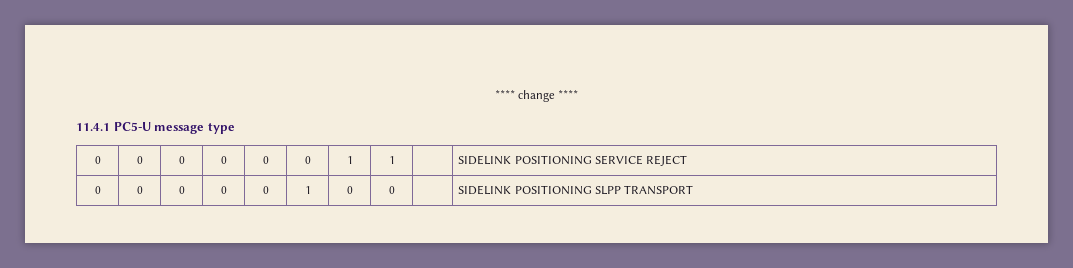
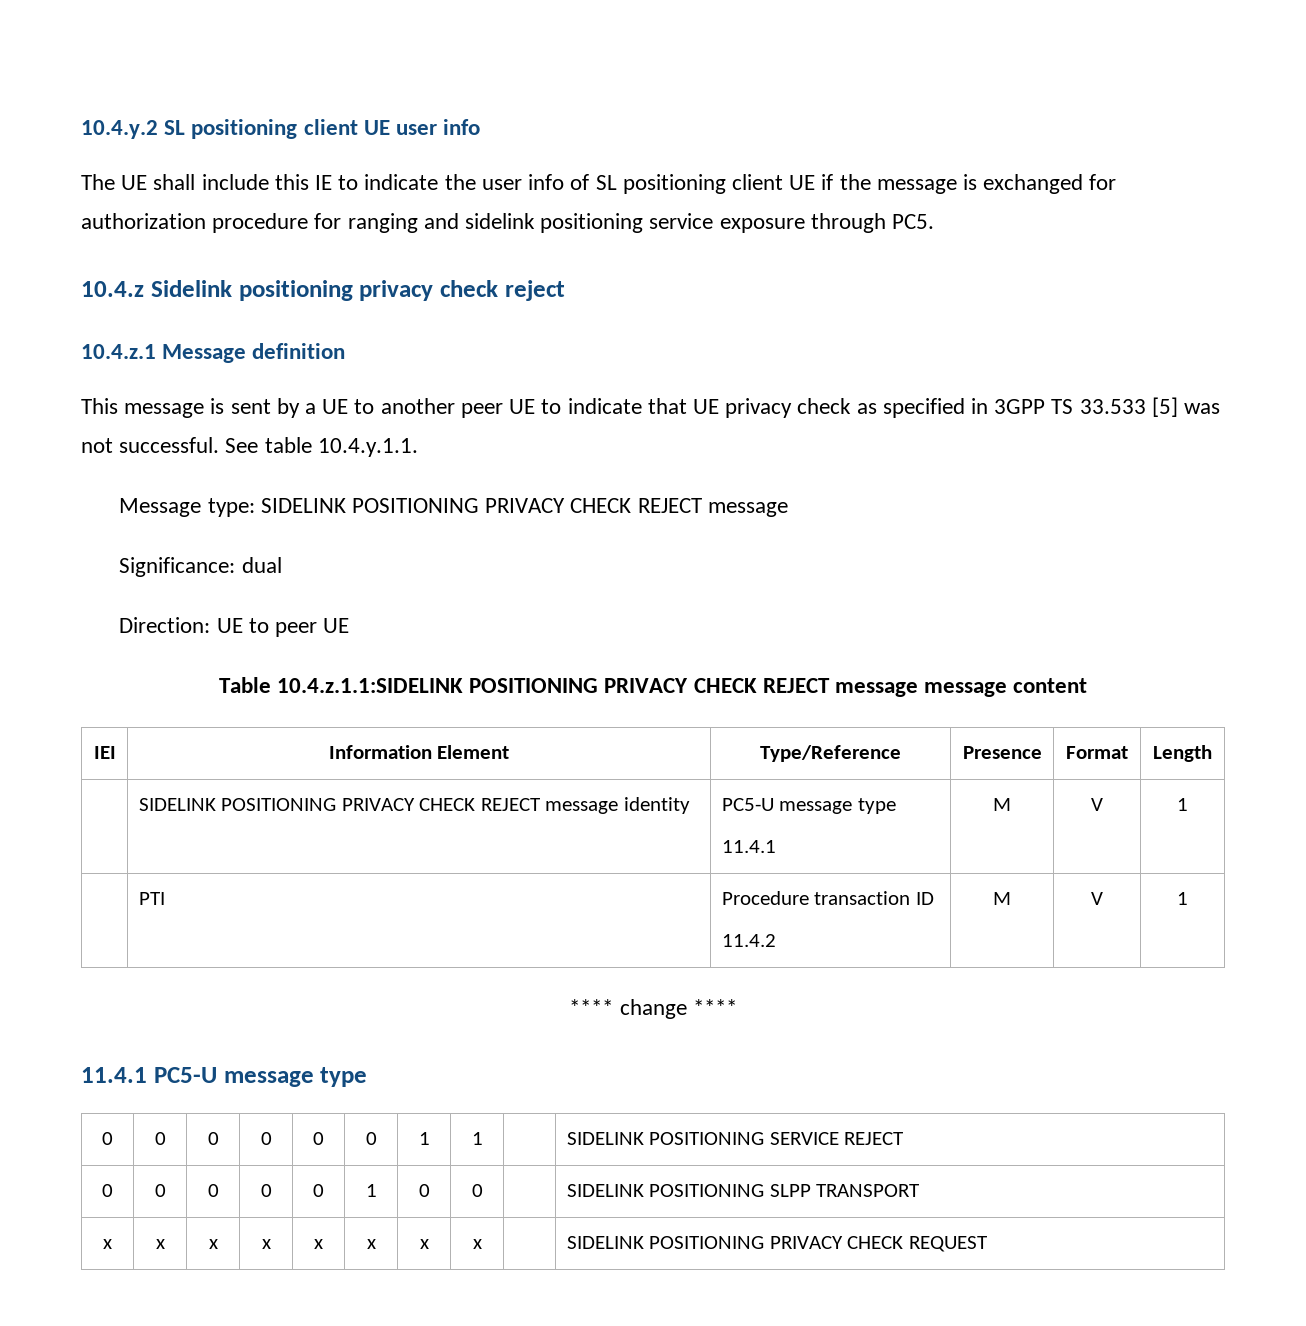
(494, 94) none -> [81,119,481,139] [81,174,1117,194] [81,213,935,233] [81,280,565,301] [81,343,346,363] [81,397,1221,418] [81,437,418,457] [119,498,788,517] [119,557,282,577] [119,617,350,637] [218,677,1088,697] [93,746,116,759] [328,745,510,759] [760,745,901,762] [962,746,1042,759] [1066,746,1128,759] [1153,745,1212,762] [138,797,691,814] [721,798,896,814] [721,840,776,853] [993,798,1011,811] [1091,798,1103,811] [1177,798,1188,811] [138,892,165,905] [721,891,934,905] [721,934,776,947] [993,892,1011,905] [1091,892,1103,905] [1177,892,1188,905] 10.4.y.2 SL positioning client UE user info // The UE shall include this IE to indicate the user info of SL positioning client UE if the message is exchanged for authorization procedure for ranging and sidelink positioning service exposure through PC5. // 10.4.z Sidelink positioning privacy check reject // 10.4.z.1 Message definition // This message is sent by a UE to another peer UE to indicate that UE privacy check as specified in 3GPP TS 33.533 [5] was not successful. See table 10.4.y.1.1. // Message type: SIDELINK POSITIONING PRIVACY CHECK REJECT message // Significance: dual // Direction: UE to peer UE // Table 10.4.z.1.1:SIDELINK POSITIONING PRIVACY CHECK REJECT message message content // IEI | Information Element | Type/Reference | Presence | Format | Length // | SIDELINK POSITIONING PRIVACY CHECK REJECT message identity | PC5-U message type // 11.4.1 | M | V | 1 // | PTI | Procedure transaction ID // 11.4.2 | M | V | 1 //
(694, 190) none -> [103,1239,112,1249] [155,1239,165,1249] [208,1239,218,1249] [261,1239,271,1249] [314,1239,323,1249] [366,1239,376,1249] [419,1239,429,1249] [472,1239,482,1249] [566,1236,987,1252] // x | x | x | x | x | x | x | x | | SIDELINK POSITIONING PRIVACY CHECK REQUEST

